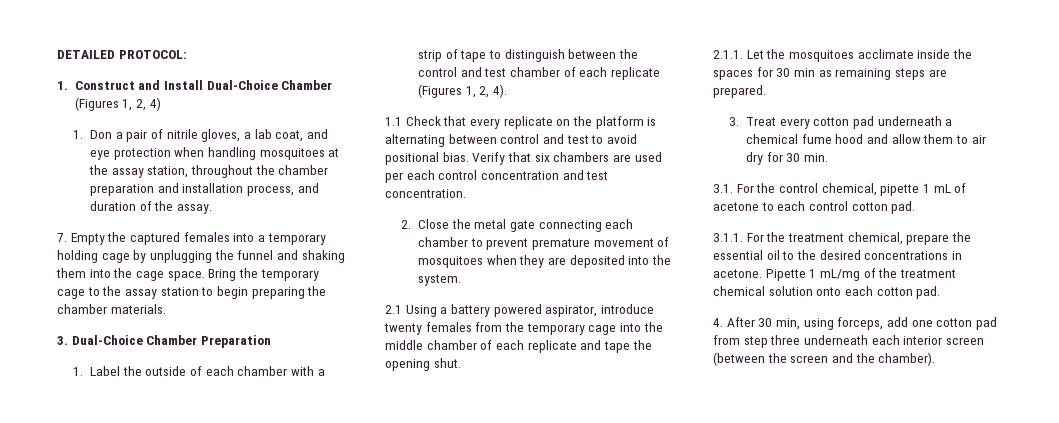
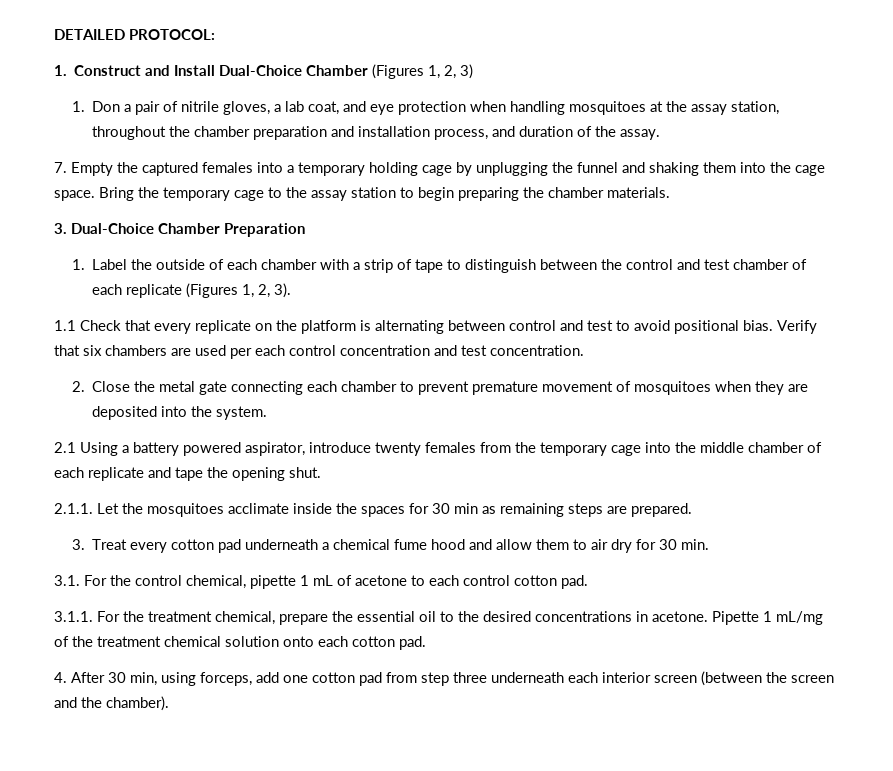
[149,97,161,111] 4) -> [460,64,474,79] 3)
[493,84,508,98] 4). -> [273,283,291,298] 3).

